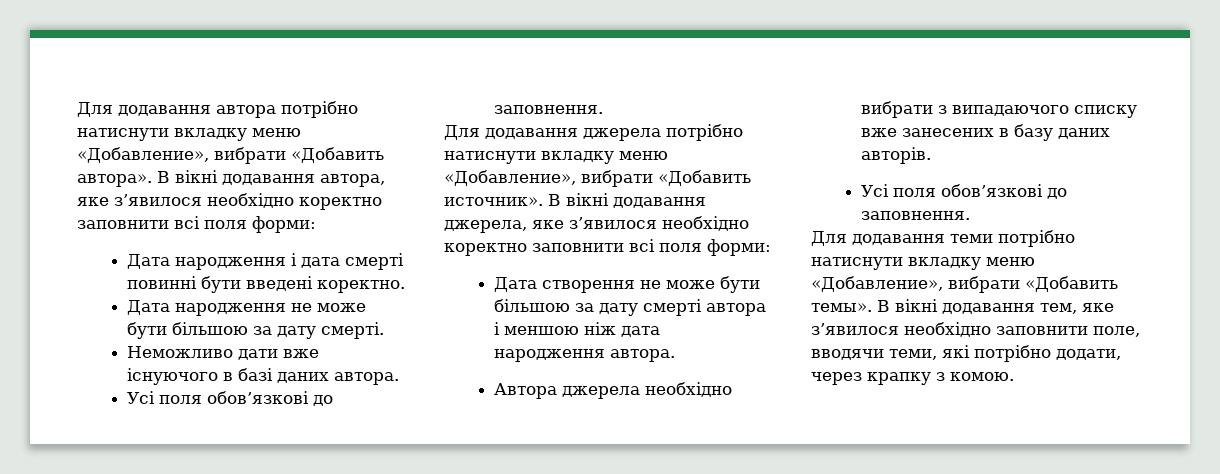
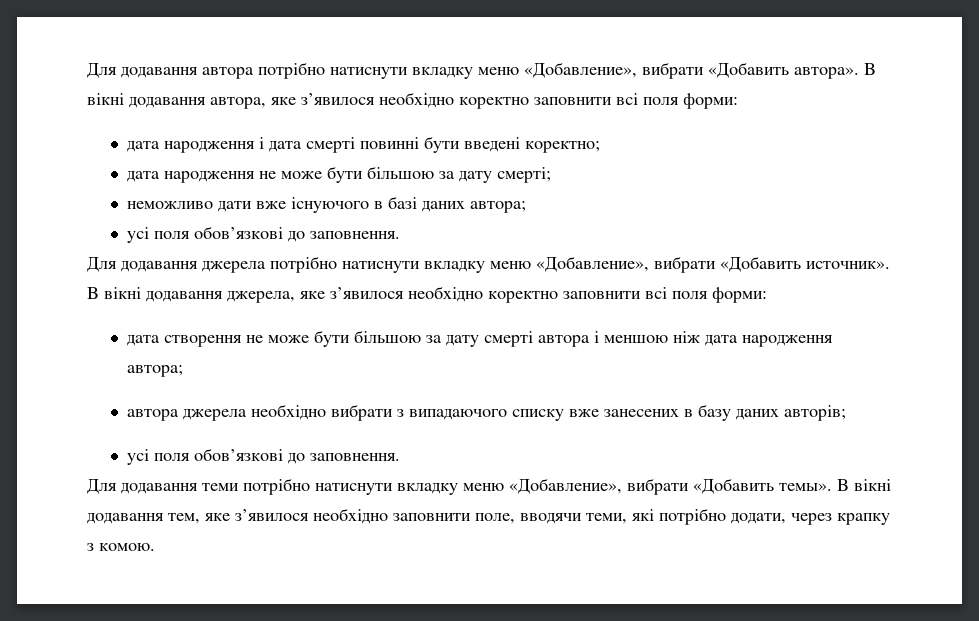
[127,254,171,269] Дата -> [127,141,161,152] дата
[317,280,406,293] [127,300,171,315] коректно. // Дата -> [525,141,601,153] [127,171,161,182] коректно; // дата
[321,322,385,339] [127,346,234,358] смерті. // Неможливо -> [497,167,552,183] [127,201,214,209] смерті; // неможливо
[334,372,400,385] [127,391,156,404] автора. // Усі -> [470,201,527,213] [127,227,150,243] автора; // усі
[494,277,538,292] Дата -> [127,335,161,346] дата
[610,349,676,362] [494,383,558,399] автора. // Автора -> [127,365,184,377] [127,409,180,421] автора; // автора
[861,147,932,164] [861,184,890,197] авторів. // Усі -> [784,405,847,421] [127,449,150,465] авторів; // усі

